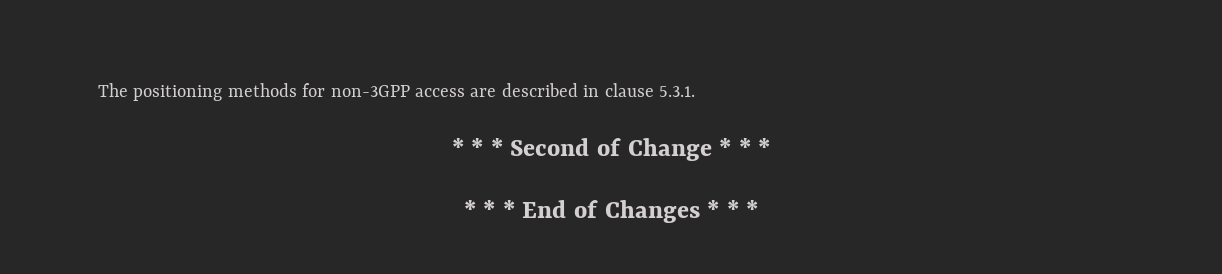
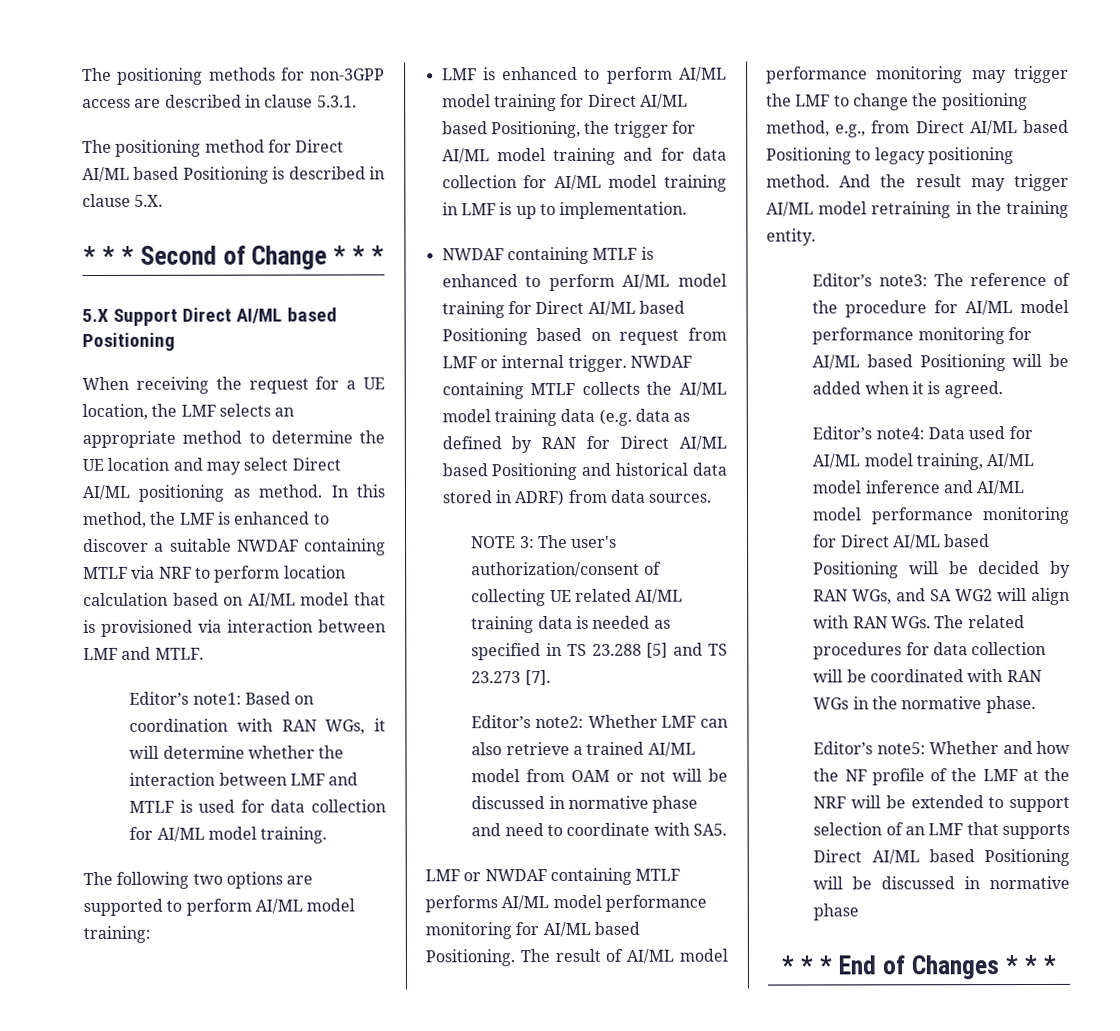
(695, 91) none -> [82,139,345,157] [82,166,386,184] [82,193,164,207] // The positioning method for Direct AI/ML based Positioning is described in clause 5.X.
(771, 147) none -> [82,307,337,326] [82,332,175,351] [82,376,385,394] [82,403,295,420] [82,430,385,448] [82,457,341,475] [82,484,386,502] [82,511,330,528] [83,538,386,556] [83,565,346,583] [83,592,386,608] [83,619,386,637] [83,646,204,660] [129,691,315,705] [129,718,387,735] [129,745,345,759] [129,772,359,786] [129,799,386,813] [129,826,328,844] [83,871,314,889] [83,898,356,916] [83,925,151,943] [441,66,727,84] [441,93,688,112] [441,120,696,139] [441,147,727,166] [441,174,727,192] [441,201,688,220] [441,246,654,265] [441,273,727,292] [441,300,685,319] [441,327,727,346] [441,354,692,372] [441,381,727,400] [441,408,691,427] [441,435,727,454] [441,462,727,481] [441,489,712,507] [471,534,618,549] [471,561,662,578] [471,588,684,607] [471,615,671,634] [471,642,728,661] [471,670,551,686] [471,714,728,729] [471,741,696,757] [471,768,728,783] [471,795,699,813] [471,822,727,837] [425,867,681,886] [425,894,707,913] [425,921,640,940] [425,948,728,967] [766,65,1069,84] [766,93,1028,111] [766,119,1069,138] [766,147,1014,165] [766,173,1069,192] [766,200,1069,219] [766,228,816,246] [812,272,1071,287] [812,299,1069,318] [812,327,1032,345] [812,353,1069,372] [812,381,1003,399] [812,426,1033,440] [812,453,1035,471] [812,480,1025,496] [812,506,1070,525] [813,534,991,550] [813,560,1071,579] [813,587,1070,606] [813,615,1025,629] [813,641,1047,660] [813,669,1042,683] [813,696,1036,714] [813,740,1070,755] [813,767,1070,786] [813,795,1070,813] [813,822,1070,840] [813,848,1070,867] [813,875,1070,890] [813,903,860,921] // 5.X Support Direct AI/ML based Positioning // When receiving the request for a UE location, the LMF selects an appropriate method to determine the UE location and may select Direct AI/ML positioning as method. In this method, the LMF is enhanced to discover a suitable NWDAF containing MTLF via NRF to perform location calculation based on AI/ML model that is provisioned via interaction between LMF and MTLF. // Editor’s note1: Based on coordination with RAN WGs, it will determine whether the interaction between LMF and MTLF is used for data collection for AI/ML model training. // The following two options are supported to perform AI/ML model training: // LMF is enhanced to perform AI/ML model training for Direct AI/ML based Positioning, the trigger for AI/ML model training and for data collection for AI/ML model training in LMF is up to implementation. // NWDAF containing MTLF is enhanced to perform AI/ML model training for Direct AI/ML based Positioning based on request from LMF or internal trigger. NWDAF containing MTLF collects the AI/ML model training data (e.g. data as defined by RAN for Direct AI/ML based Positioning and historical data stored in ADRF) from data sources. // NOTE 3: The user's authorization/consent of collecting UE related AI/ML training data is needed as specified in TS 23.288 [5] and TS 23.273 [7]. // Editor’s note2: Whether LMF can also retrieve a trained AI/ML model from OAM or not will be discussed in normative phase and need to coordinate with SA5. // LMF or NWDAF containing MTLF performs AI/ML model performance monitoring for AI/ML based Positioning. The result of AI/ML model performance monitoring may trigger the LMF to change the positioning method, e.g., from Direct AI/ML based Positioning to legacy positioning method. And the result may trigger AI/ML model retraining in the training entity. // Editor’s note3: The reference of the procedure for AI/ML model performance monitoring for AI/ML based Positioning will be added when it is agreed. // Editor’s note4: Data used for AI/ML model training, AI/ML model inference and AI/ML model performance monitoring for Direct AI/ML based Positioning will be decided by RAN WGs, and SA WG2 will align with RAN WGs. The related procedures for data collection will be coordinated with RAN WGs in the normative phase. // Editor’s note5: Whether and how the NF profile of the LMF at the NRF will be extended to support selection of an LMF that supports Direct AI/ML based Positioning will be discussed in normative phase

